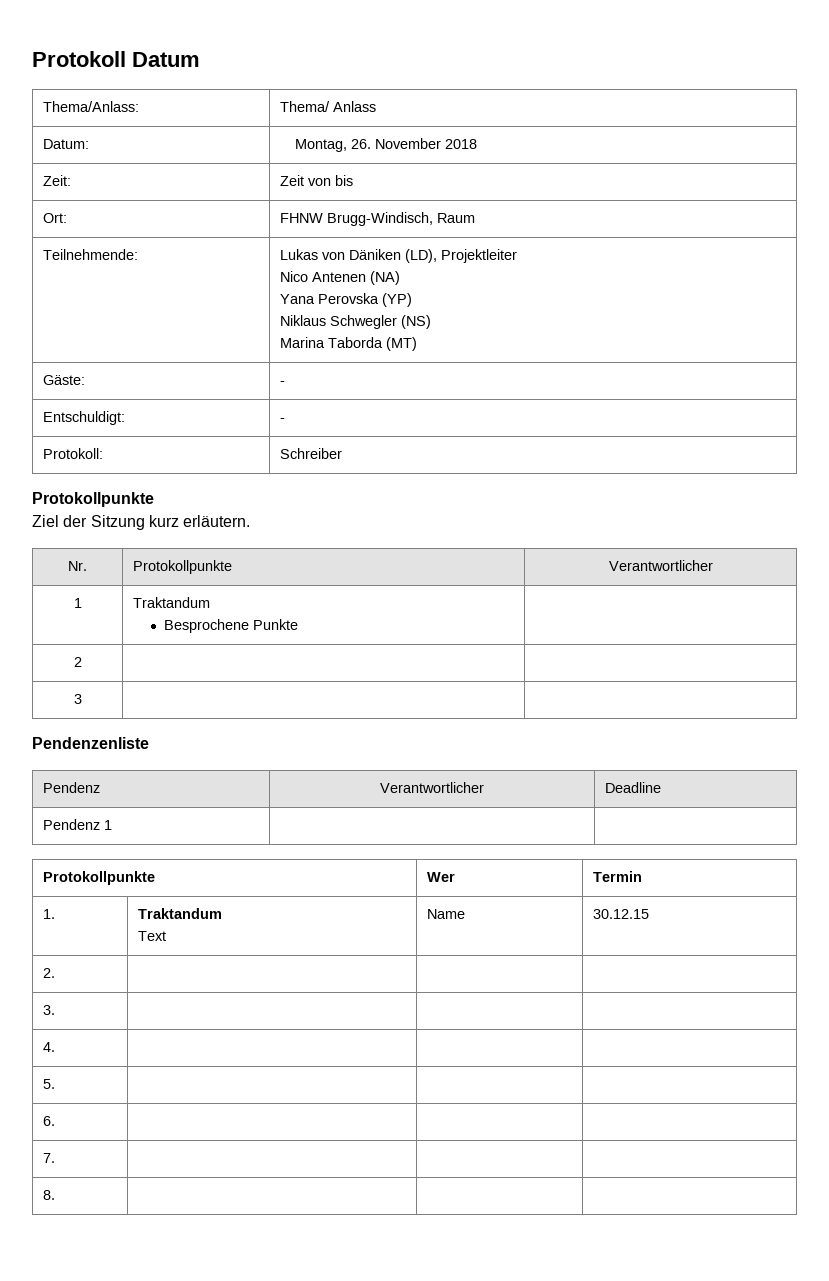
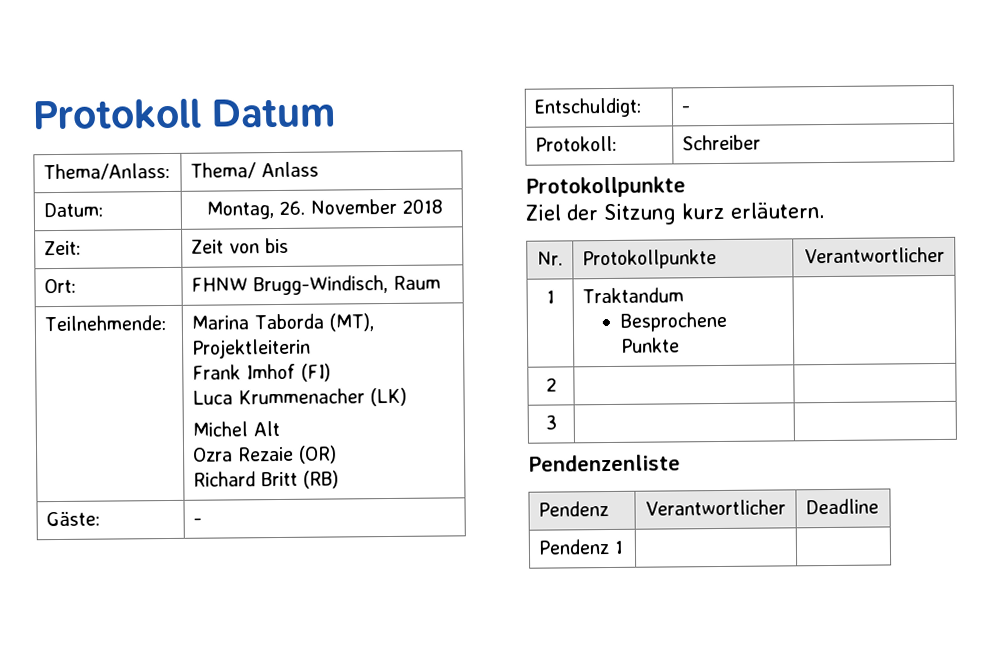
[280,249,518,263] [280,271,401,285] [280,293,413,307] [280,315,432,329] [280,337,418,351] Lukas von Däniken (LD), Projektleiter // Nico Antenen (NA) // Yana Perovska (YP) // Niklaus Schwegler (NS) // Marina Taborda (MT) -> [191,313,375,332] [192,338,312,359] [192,363,332,382] [192,387,408,407] [192,420,281,437] [193,445,338,464] [193,470,340,489] Marina Taborda (MT), Projektleiterin // Frank Imhof (FI) // Luca Krummenacher (LK) // Michel Alt // Ozra Rezaie (OR) // Richard Britt (RB)
[43,871,156,885] [427,872,456,882] [593,871,643,882] [43,909,56,919] [138,908,223,919] [138,931,167,941] [427,909,466,919] [593,909,650,919] [43,968,56,978] [43,1005,56,1015] [43,1042,56,1052] [43,1079,56,1089] [43,1116,56,1126] [43,1153,56,1163] [43,1190,56,1200] // Protokollpunkte | Wer | Termin // 1. | Traktandum // Text | Name | 30.12.15 // 2. | | | // 3. | | | // 4. | | | // 5. | | | // 6. | | | // 7. | | | // 8. | | | -> (624, 547) none

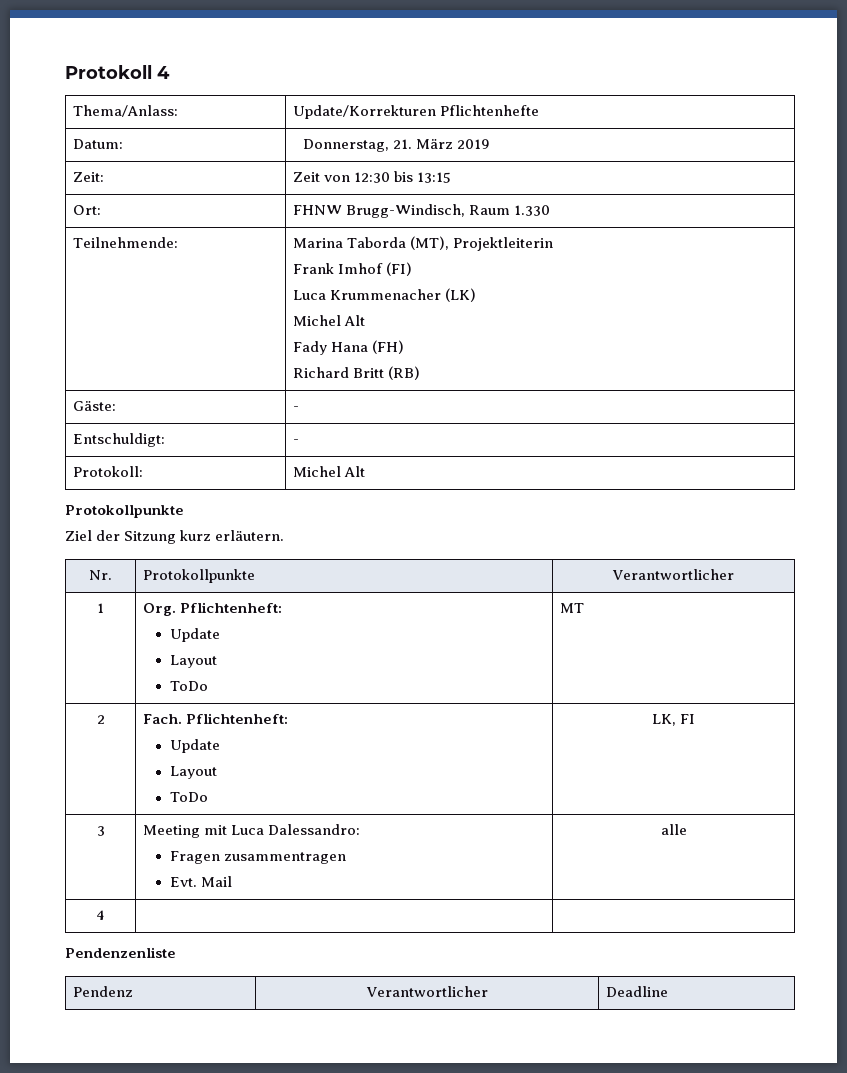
[211,98,336,128] Datum -> [157,66,170,79] 4
[190,161,320,179] Thema/ Anlass -> [292,105,540,119] Update/Korrekturen Pflichtenhefte
[205,198,443,220] Montag, 26. November 2018 -> [303,138,491,152] Donnerstag, 21. März 2019
(261, 248) none -> [354,172,391,183] 12:30
(290, 245) none -> [417,172,452,183] 13:15
(442, 282) none -> [514,205,551,216] 1.330
[193,445,338,464] Ozra Rezaie (OR) -> [292,340,405,355] Fady Hana (FH)
[682,134,762,151] Schreiber -> [292,466,366,477] Michel Alt
[582,287,685,304] [619,311,727,332] [620,337,680,353] [545,377,557,392] [545,414,557,430] Traktandum // Besprochene Punkte | // 2 | | // 3 -> [142,602,283,616] [169,628,220,642] [169,655,217,668] [169,681,209,691] [559,603,584,613] [96,715,105,724] [142,713,289,724] [169,739,220,753] [169,766,217,779] [169,792,209,802] [651,714,696,726] [96,826,105,836] [142,824,361,838] [169,851,346,864] [169,876,232,887] [660,824,687,835] [96,910,105,920] Org. Pflichtenheft: // Update // Layout // ToDo | MT // 2 | Fach. Pflichtenheft: // Update // Layout // ToDo | LK, FI // 3 | Meeting mit Luca Dalessandro: // Fragen zusammentragen // Evt. Mail | alle // 4
[538,538,624,555] // Pendenz 1 | | -> (668, 991) none

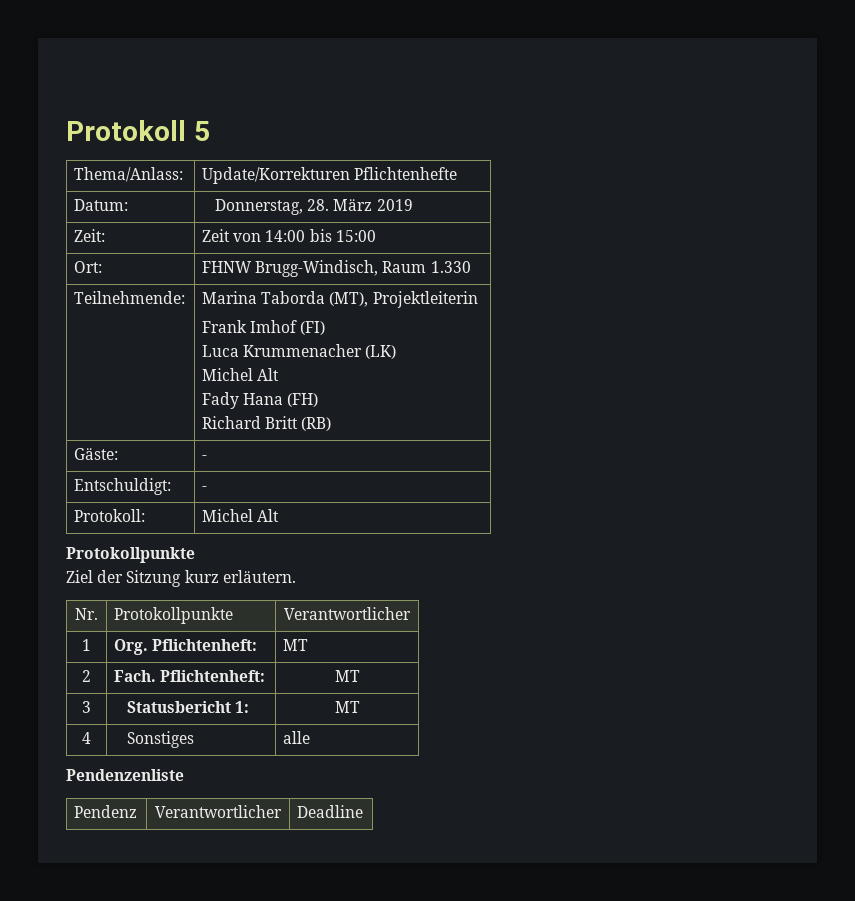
[157,66,170,79] 4 -> [193,121,210,141] 5
[393,139,413,149] 21. -> [307,199,330,211] 28.
[354,171,452,183] 12:30 bis 13:15 -> [265,229,376,242] 14:00 bis 15:00
[169,628,220,642] [169,655,217,668] [169,681,209,691] // Update // Layout // ToDo -> (258, 645) none
[169,739,220,753] [169,766,217,779] [169,792,209,802] [651,714,696,726] [96,826,105,836] [142,824,361,838] [169,851,346,864] [169,876,232,887] [660,824,687,835] // Update // Layout // ToDo | LK, FI // 3 | Meeting mit Luca Dalessandro: // Fragen zusammentragen // Evt. Mail | alle -> [334,670,360,682] [82,701,91,713] [126,701,250,713] [334,701,360,713] | MT // 3 | Statusbericht 1: | MT
(105, 915) | -> [126,731,194,748] [283,731,311,744] Sonstiges | alle

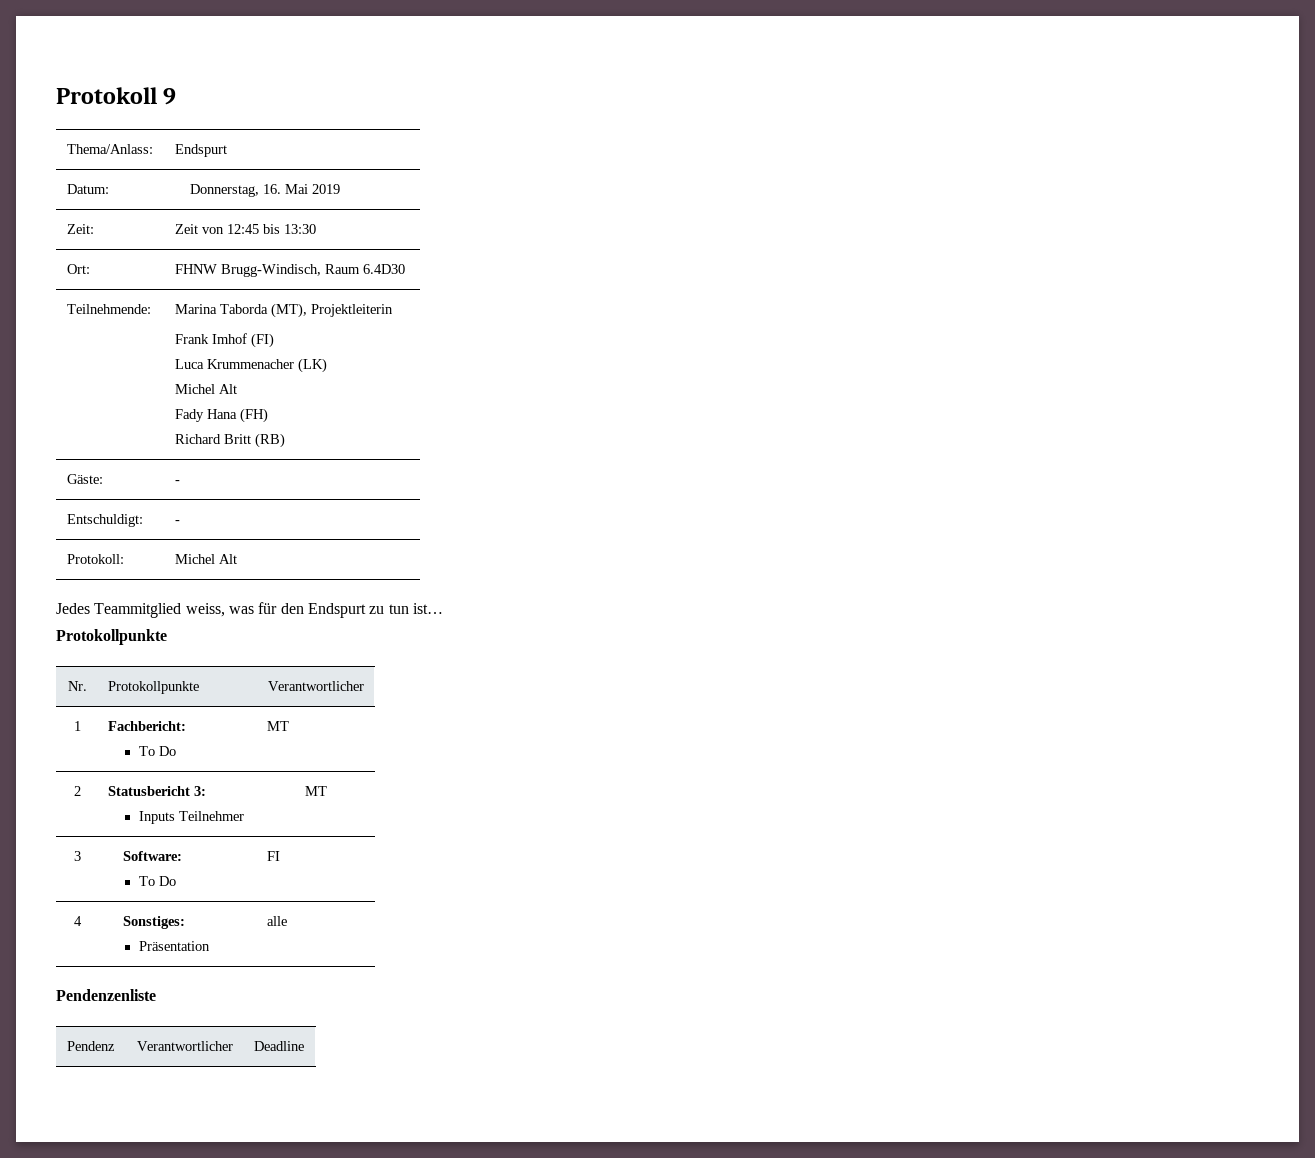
[193,121,210,141] 5 -> [163,88,177,105] 9
[202,167,458,184] Update/Korrekturen Pflichtenhefte -> [174,144,227,157] Endspurt
[307,199,373,211] 28. März -> [262,184,308,194] 16. Mai
[265,229,376,242] 14:00 bis 15:00 -> [226,224,316,234] 12:45 bis 13:30
[430,261,471,273] 1.330 -> [362,264,405,274] 6.4D30
[66,547,195,563] [66,570,296,587] Protokollpunkte // Ziel der Sitzung kurz erläutern. -> [56,602,443,618] [56,629,167,645] Jedes Teammitglied weiss, was für den Endspurt zu tun ist… // Protokollpunkte
[114,639,258,655] Org. Pflichtenheft: -> [107,721,186,731] [138,746,176,756] Fachbericht: // To Do
[114,670,266,682] [334,670,360,682] [82,701,91,713] [126,701,250,713] [334,701,360,713] Fach. Pflichtenheft: | MT // 3 | Statusbericht 1: | MT -> [107,786,206,796] [138,811,244,824] [304,786,327,796] [73,851,81,861] [122,851,182,861] [138,876,176,886] [266,851,280,861] Statusbericht 3: // Inputs Teilnehmer | MT // 3 | Software: // To Do | FI
[126,731,194,748] Sonstiges -> [122,916,185,929] [138,941,210,951] Sonstiges: // Präsentation

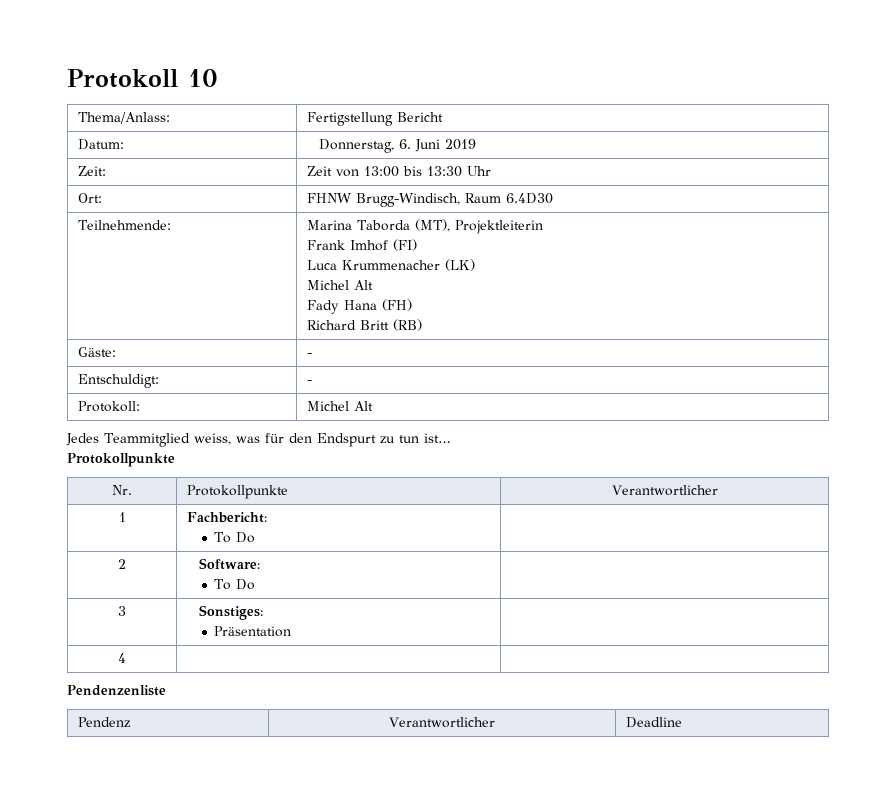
[163,88,177,105] 9 -> [188,69,218,87] 10
[174,144,227,157] Endspurt -> [307,112,444,126] Fertigstellung Bericht
[262,184,308,194] 16. Mai -> [399,139,441,152] 6. Juni
[226,224,259,234] 12:45 -> [364,166,400,177] 13:00
(316, 229) none -> [467,166,492,176] Uhr
[266,721,289,731] MT -> (256, 537) none
[107,786,206,796] [138,811,244,824] [304,786,327,796] [73,851,81,861] | Statusbericht 3: // Inputs Teilnehmer | MT // 3 -> (126, 564) none
[266,851,280,861] [73,916,82,926] FI // 4 -> [118,606,126,616] // 3
[266,916,287,926] alle -> [118,653,126,663] // 4 | |

